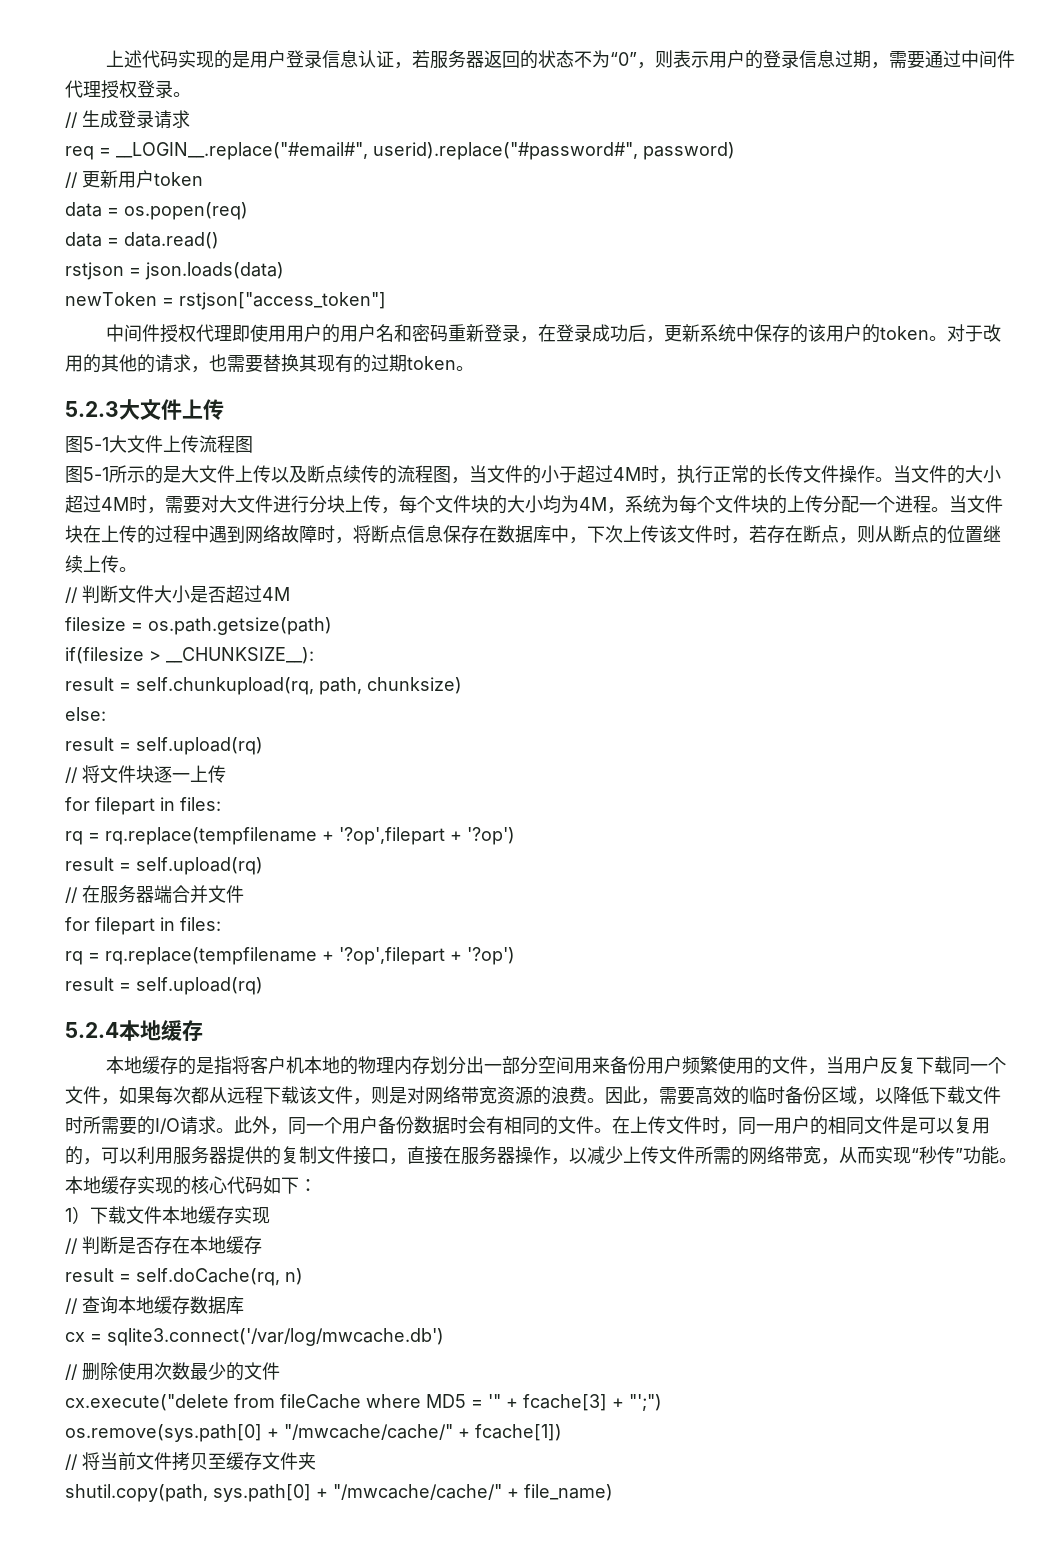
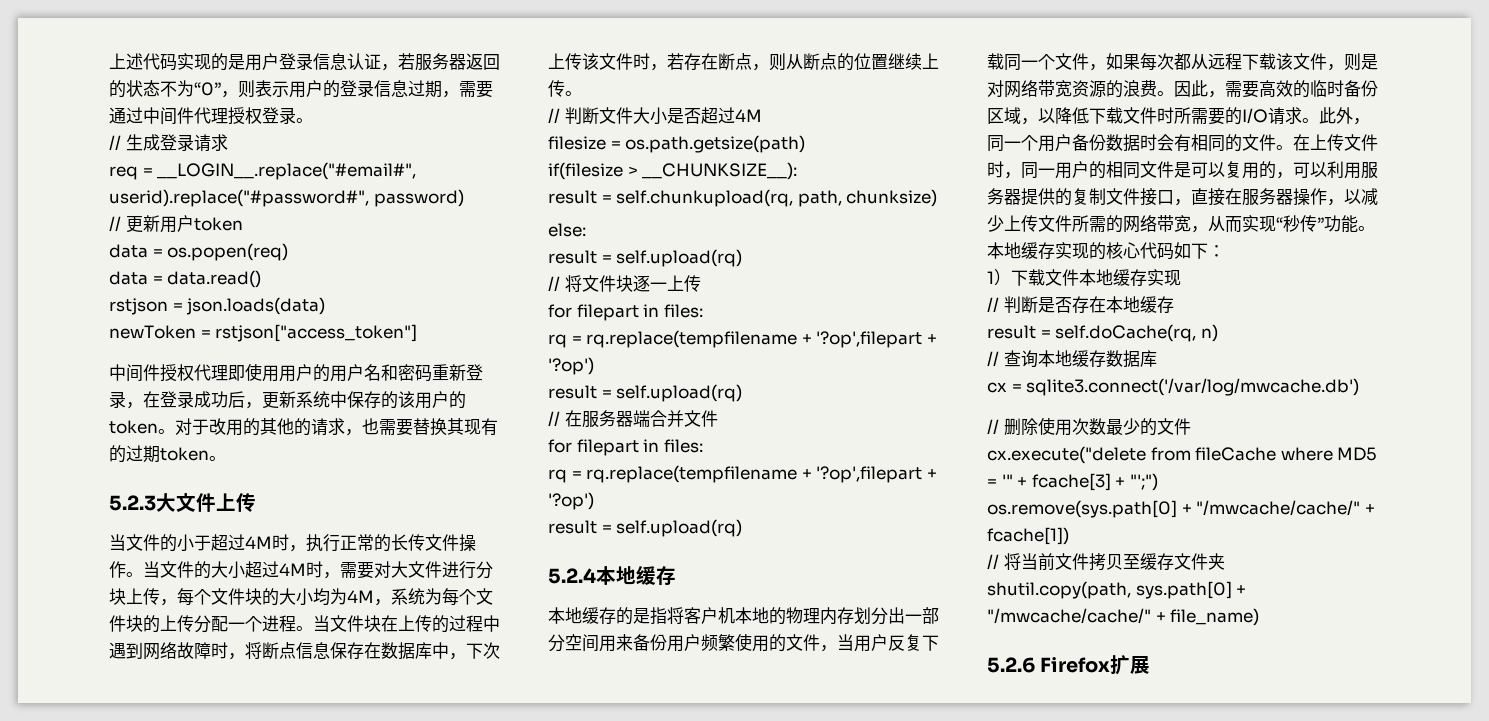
[65,435,253,453] [65,465,469,484] 图5-1大文件上传流程图 // 图5-1所示的是大文件上传以及断点续传的流程图， -> (256, 502) none
(613, 1492) none -> [987,655,1151,675] // 5.2.6 Firefox扩展

